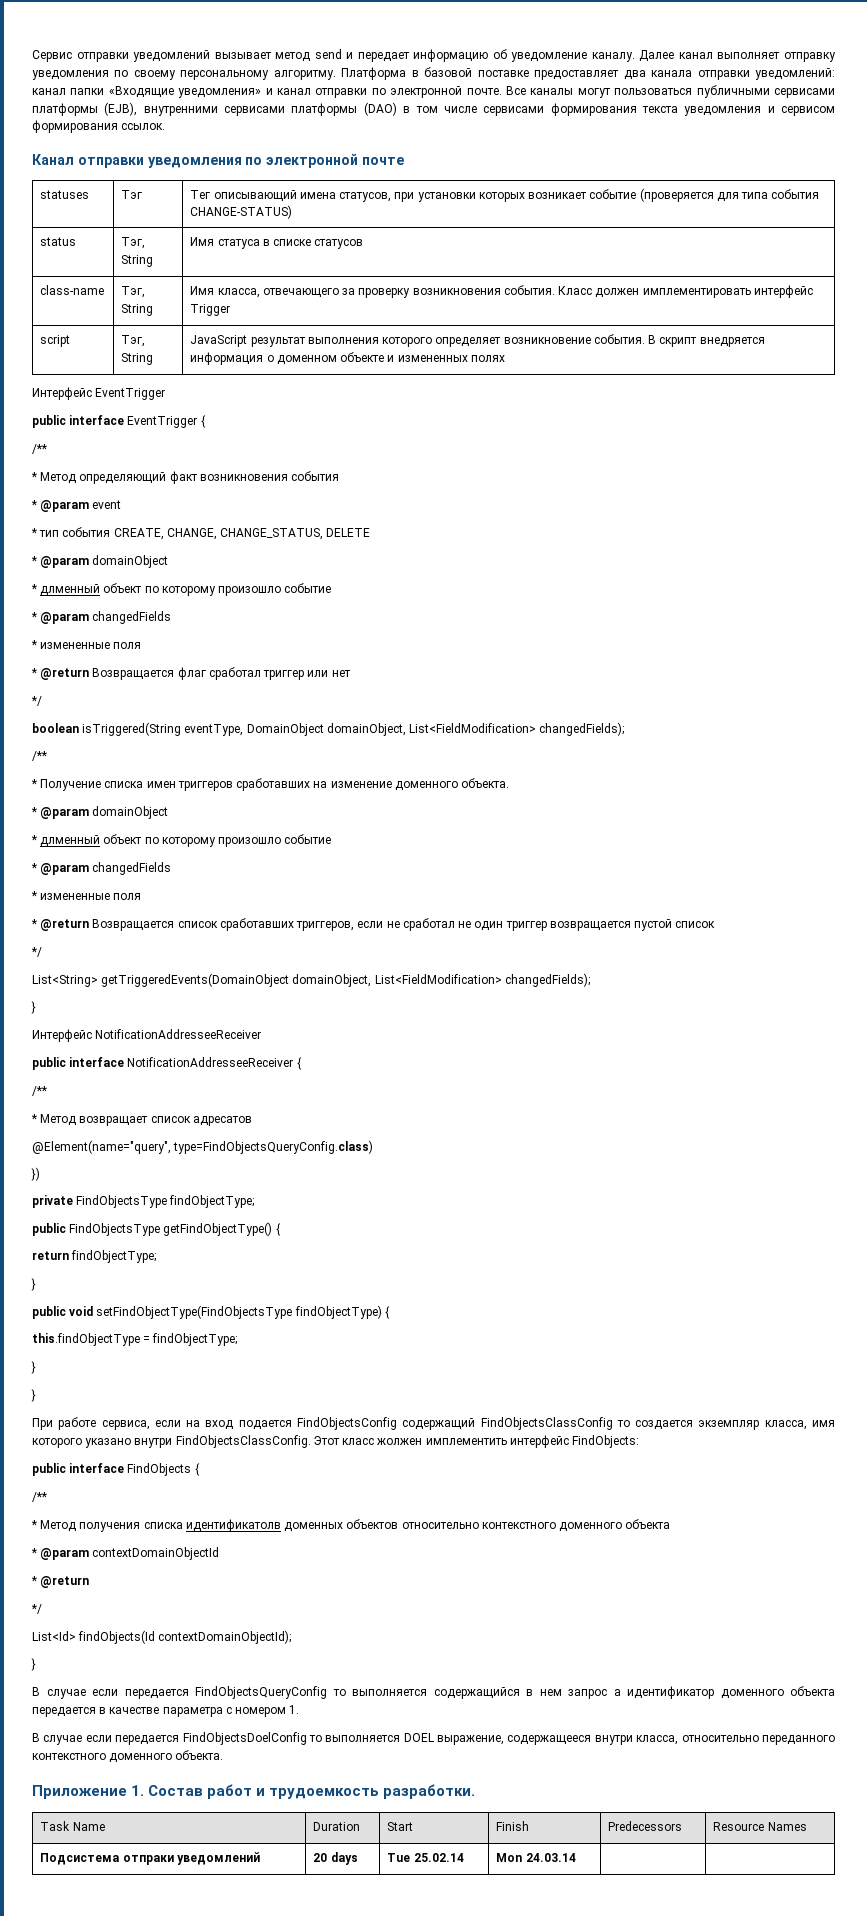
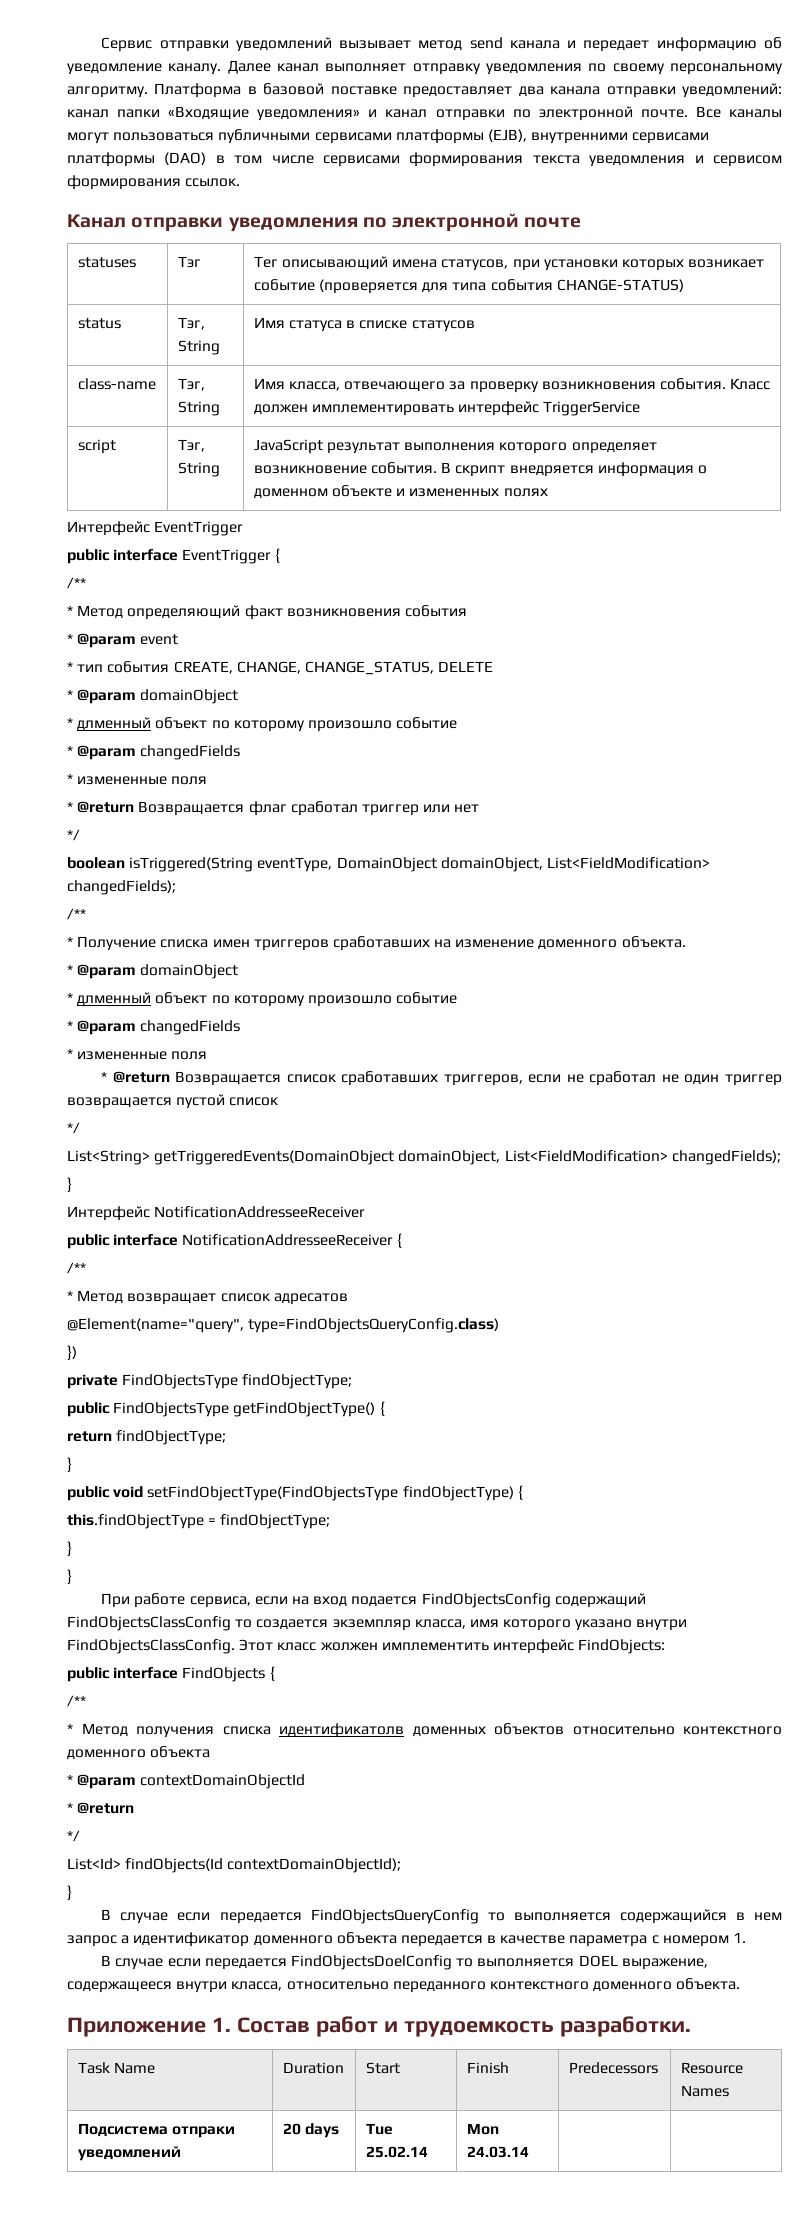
(342, 54) none -> [509,40,560,49] канала
[190,304,231,316] Trigger -> [543,401,641,416] TriggerService

